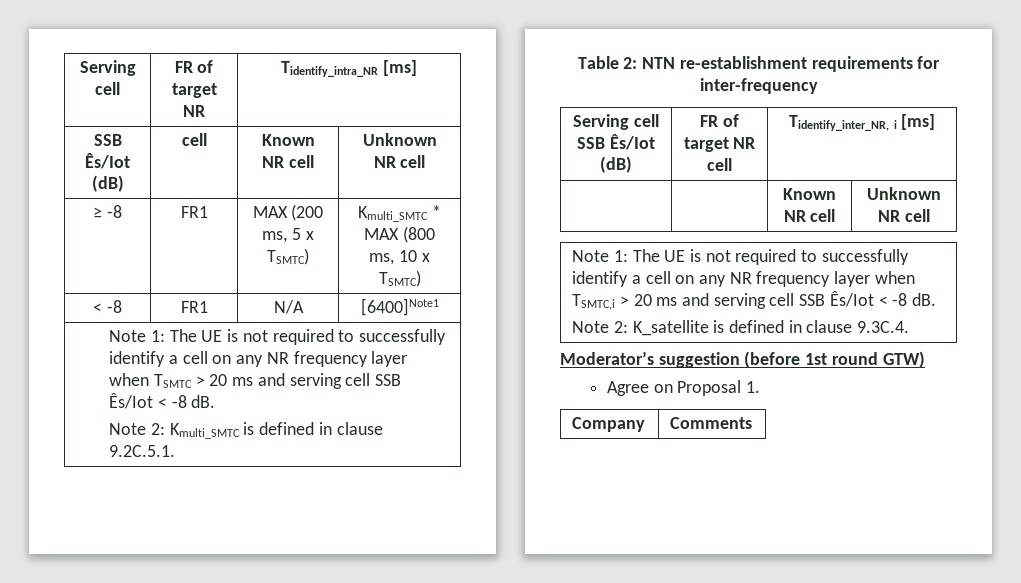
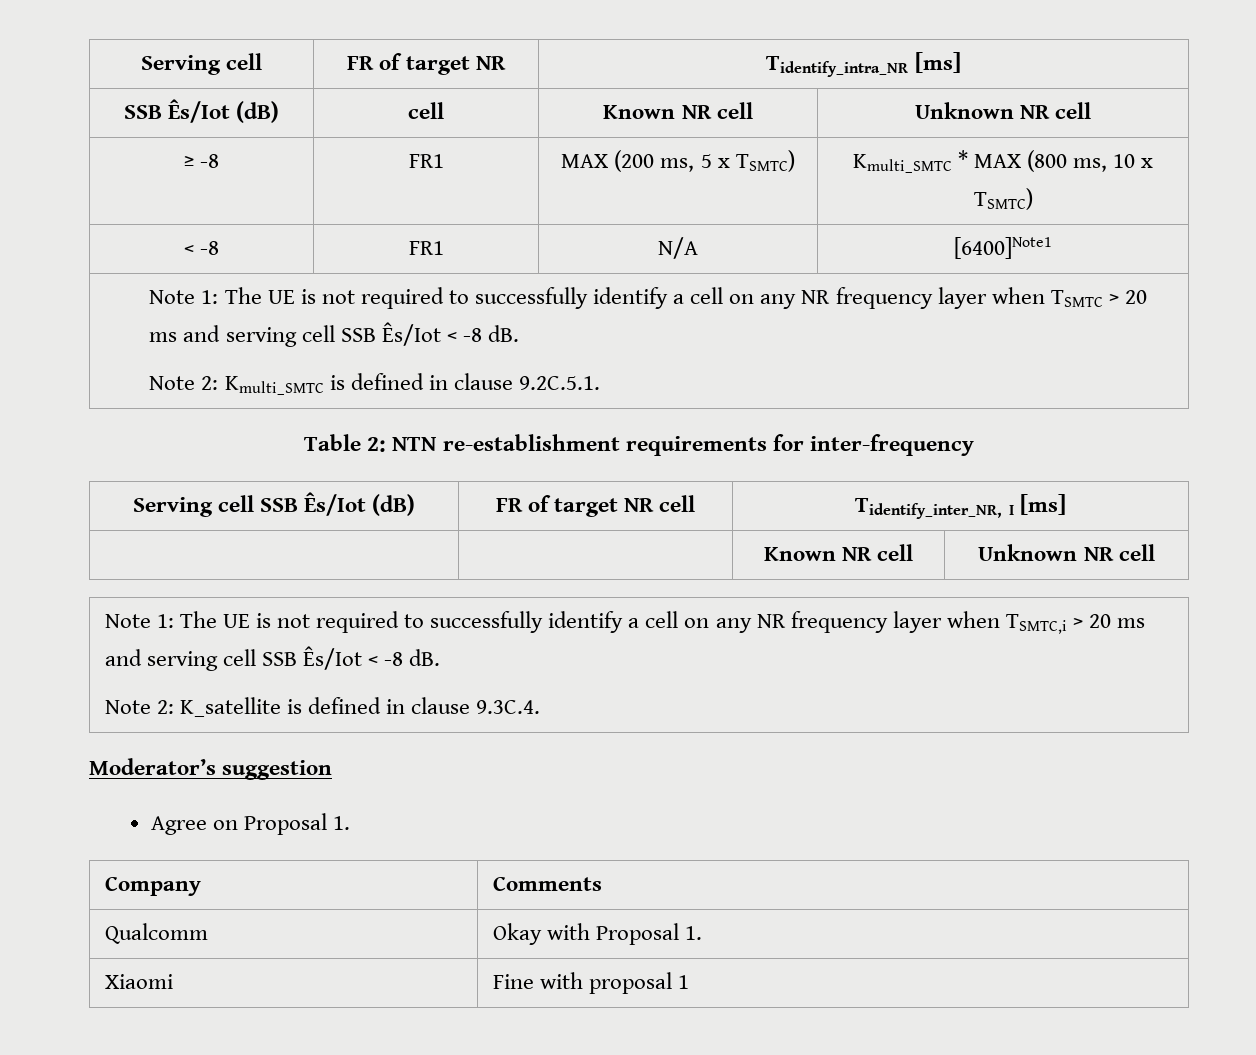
[893,120,897,129] i -> [1008,505,1014,515] I
[744,351,925,368] (before 1st round GTW) -> (333, 770) none
(753, 423) none -> [104,923,208,944] [492,923,702,945] [104,974,173,989] [492,972,689,994] // Qualcomm | Okay with Proposal 1. // Xiaomi | Fine with proposal 1

